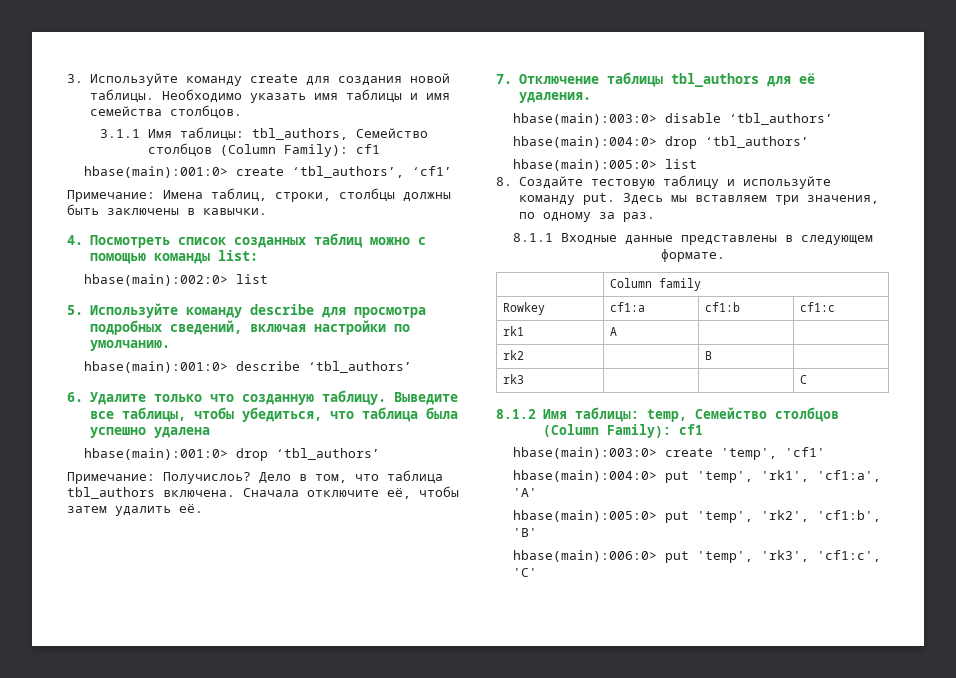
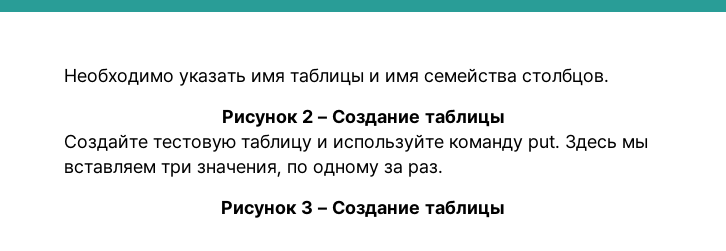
[67,73,450,86] [89,89,154,103] 3. Используйте команду create для создания новой таблицы. -> (64, 76) none
[99,127,428,141] [147,143,380,157] [84,166,453,178] [67,188,451,202] [67,204,267,215] [67,233,426,248] [89,250,258,264] [84,274,269,286] [67,303,426,318] [89,320,410,335] [89,340,170,351] [84,361,413,373] [67,390,458,405] [89,407,458,422] [89,427,210,438] [84,448,381,461] [67,470,443,484] [67,486,459,499] [67,504,203,516] [496,72,815,87] [518,92,591,103] [513,113,834,125] [513,136,810,149] [513,159,698,171] [496,177,512,186] 3.1.1 Имя таблицы: tbl_authors, Семейство столбцов (Column Family): cf1 // hbase(main):001:0> create ‘tbl_authors’, ‘cf1’ // Примечание: Имена таблиц, строки, столбцы должны быть заключены в кавычки. // 4. Посмотреть список созданных таблиц можно с помощью команды list: // hbase(main):002:0> list // 5. Используйте команду describe для просмотра подробных сведений, включая настройки по умолчанию. // hbase(main):001:0> describe ‘tbl_authors’ // 6. Удалите только что созданную таблицу. Выведите все таблицы, чтобы убедиться, что таблица была успешно удалена // hbase(main):001:0> drop ‘tbl_authors’ // Примечание: Получислоь? Дело в том, что таблица tbl_authors включена. Сначала отключите её, чтобы затем удалить её. // 7. Отключение таблицы tbl_authors для её удаления. // hbase(main):003:0> disable ‘tbl_authors’ // hbase(main):004:0> drop ‘tbl_authors’ // hbase(main):005:0> list // 8. -> [221,109,505,127] Рисунок 2 – Создание таблицы //
[512,233,873,245] [660,249,725,262] [610,278,702,291] [503,302,546,315] [610,302,646,312] [705,302,741,312] [800,302,836,312] [503,326,525,336] [610,327,618,336] [503,350,525,360] [705,351,713,360] [503,374,525,384] [800,375,808,384] [496,407,839,422] [542,424,703,438] [513,447,826,460] [513,470,882,483] [513,488,538,497] [513,510,882,523] [513,528,538,537] [513,550,882,563] [513,568,538,577] 8.1.1 Входные данные представлены в следующем формате. // | Column family // Rowkey | cf1:a | cf1:b | cf1:c // rk1 | A | | // rk2 | | B | // rk3 | | | C // 8.1.2 Имя таблицы: temp, Семейство столбцов (Column Family): cf1 // hbase(main):003:0> create 'temp', 'cf1' // hbase(main):004:0> put 'temp', 'rk1', 'cf1:a', 'A' // hbase(main):005:0> put 'temp', 'rk2', 'cf1:b', 'B' // hbase(main):006:0> put 'temp', 'rk3', 'cf1:c', 'C' -> [221,200,505,218] Рисунок 3 – Создание таблицы

